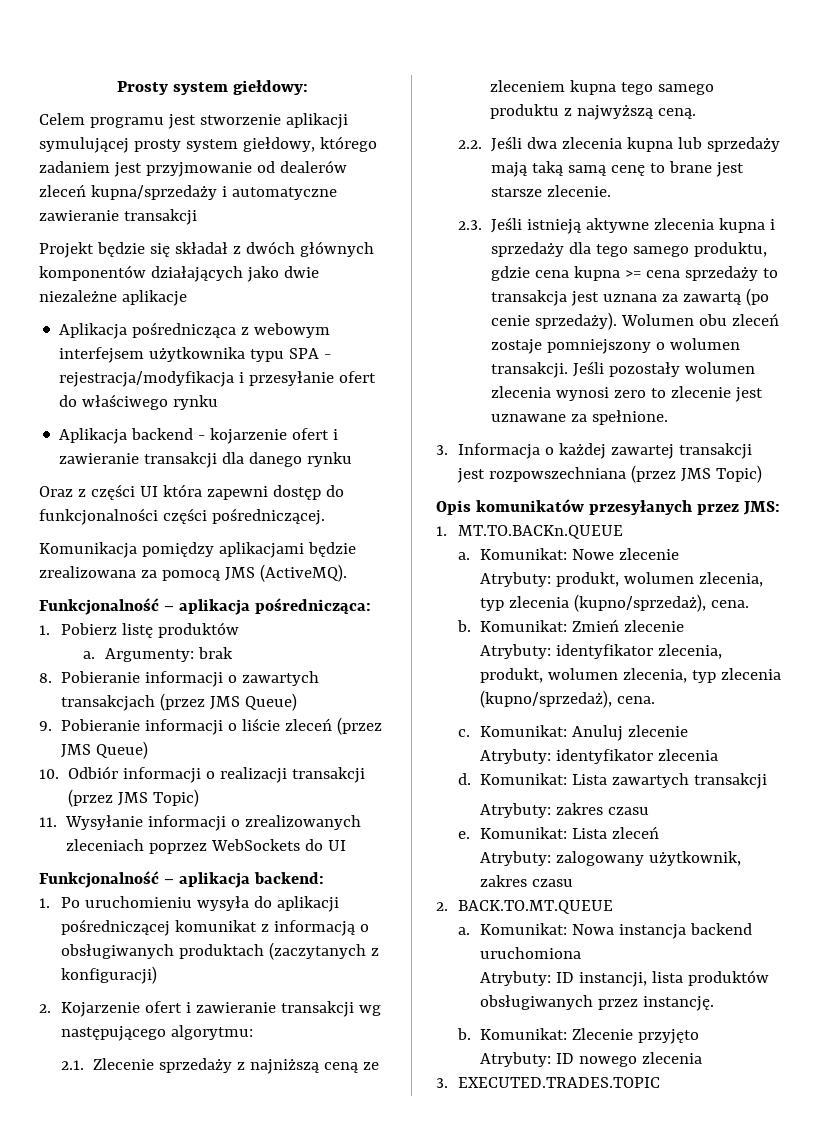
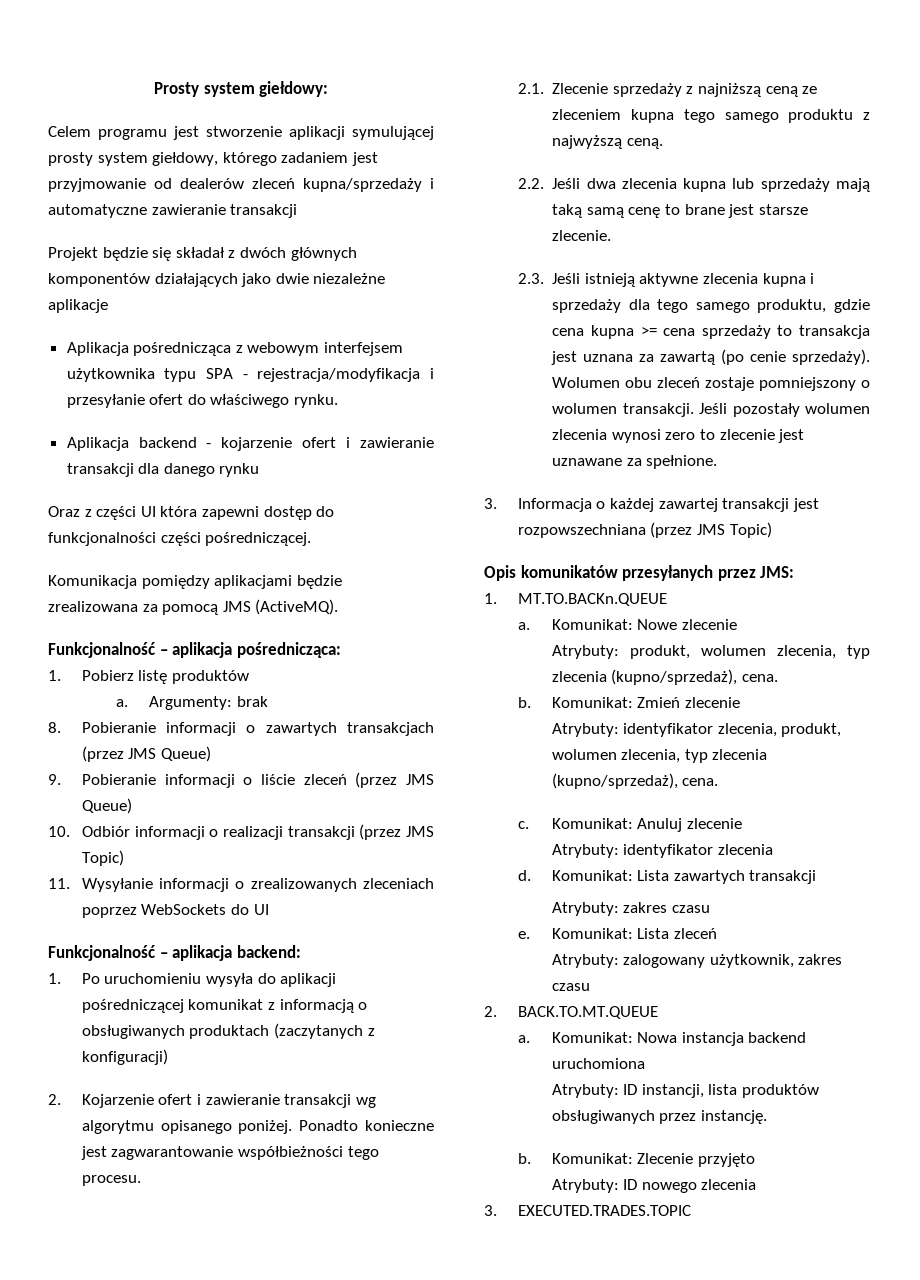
[173,395,219,410] rynku -> [294,394,339,408] rynku.
[61,1025,254,1041] następującego algorytmu: -> [81,1120,434,1134] [80,1146,379,1160] [81,1175,141,1186] algorytmu opisanego poniżej. Ponadto konieczne jest zagwarantowanie współbieżności tego procesu.

